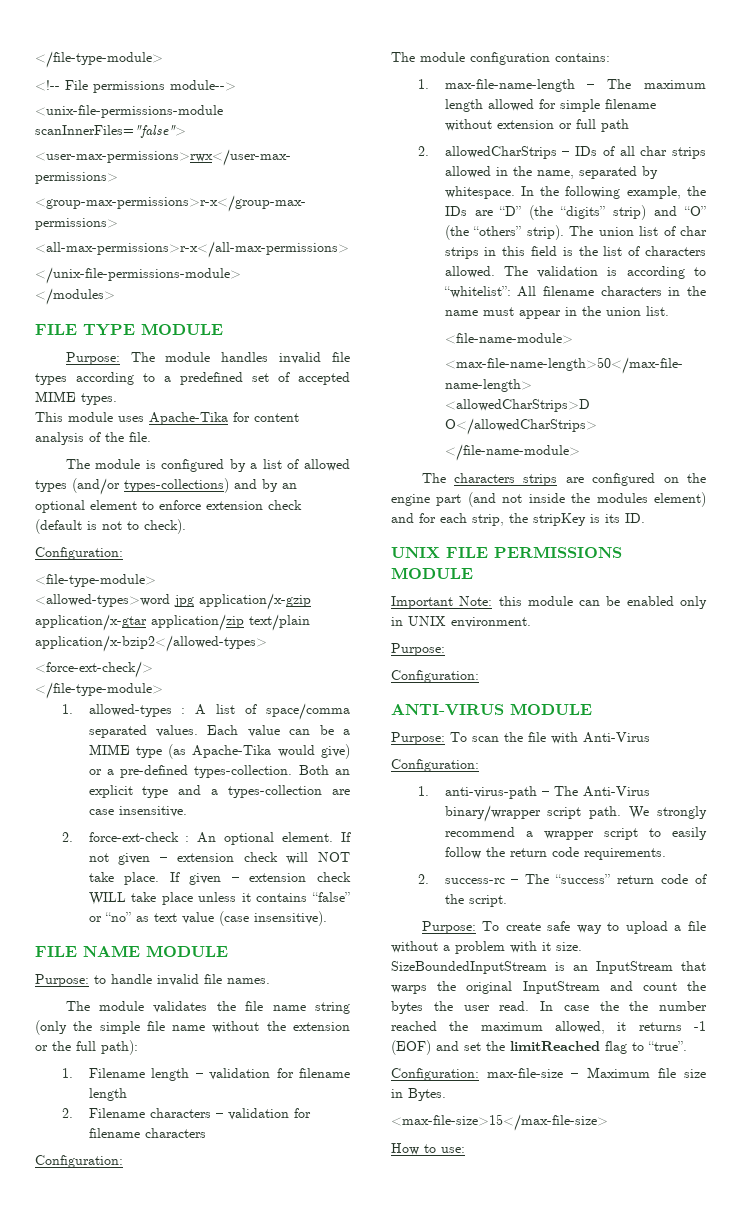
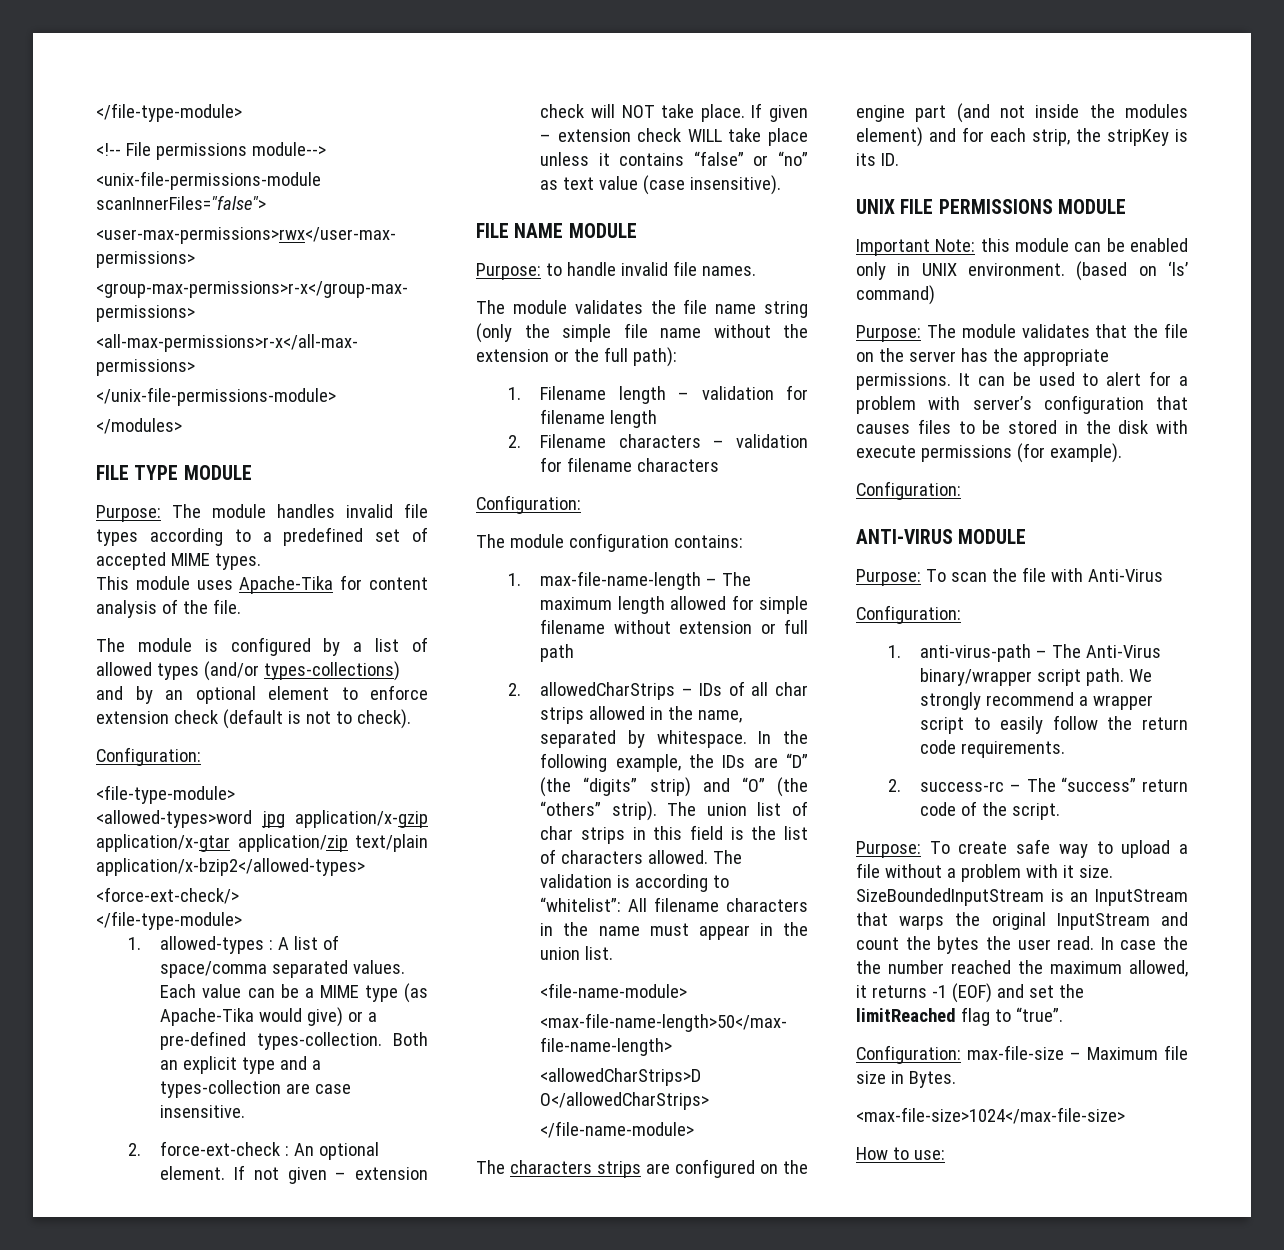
[391,643,445,656] // Purpose: -> [1076,261,1188,281] [856,285,935,305] [856,323,1188,342] [856,348,1109,366] [856,371,1188,390] [856,395,1188,414] [856,419,1188,434] [856,443,1122,463] (based on ‘ls’ command) // Purpose: The module validates that the file on the server has the appropriate permissions. It can be used to alert for a problem with server’s configuration that causes files to be stored in the disk with execute permissions (for example).
[391,1114,608,1131] <max-file-size>15</max-file-size> -> [856,1107,1125,1124] <max-file-size>1024</max-file-size>

